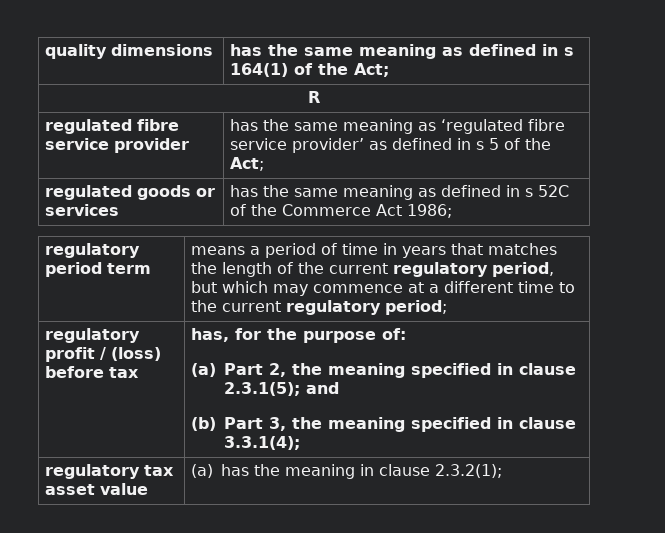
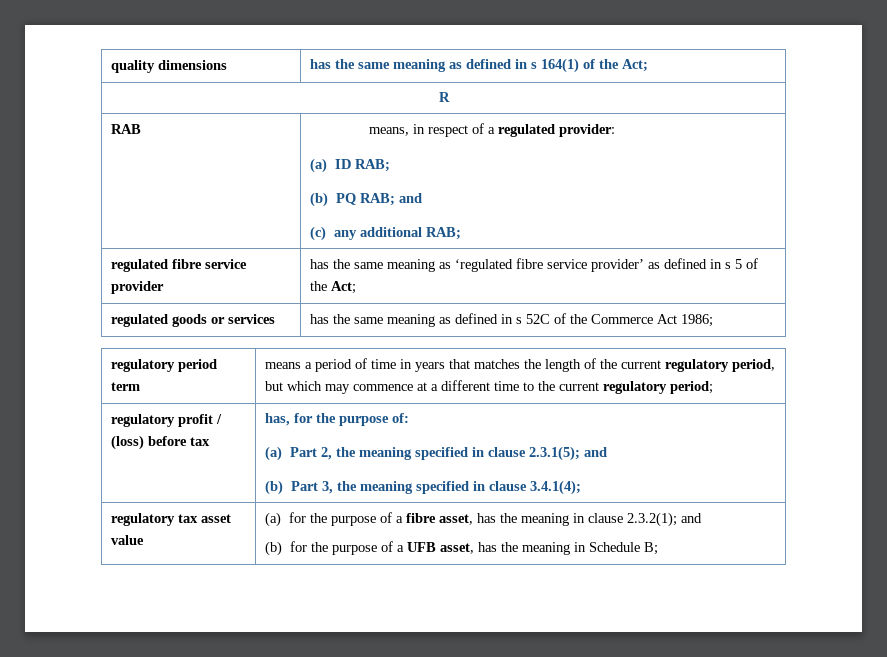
(320, 97) none -> [111,124,142,134] [369,123,616,137] [310,158,390,173] [310,192,422,207] [310,226,461,241] // RAB | means, in respect of a regulated provider: // (a) ID RAB; // (b) PQ RAB; and // (c) any additional RAB;
[223,436,300,450] 3.3.1(4); -> [529,480,581,495] 3.4.1(4);
(213, 471) none -> [288,512,473,526] for the purpose of a fibre asset,
(502, 471) none -> [680,513,702,523] [265,541,658,556] and // (b) for the purpose of a UFB asset, has the meaning in Schedule B;

